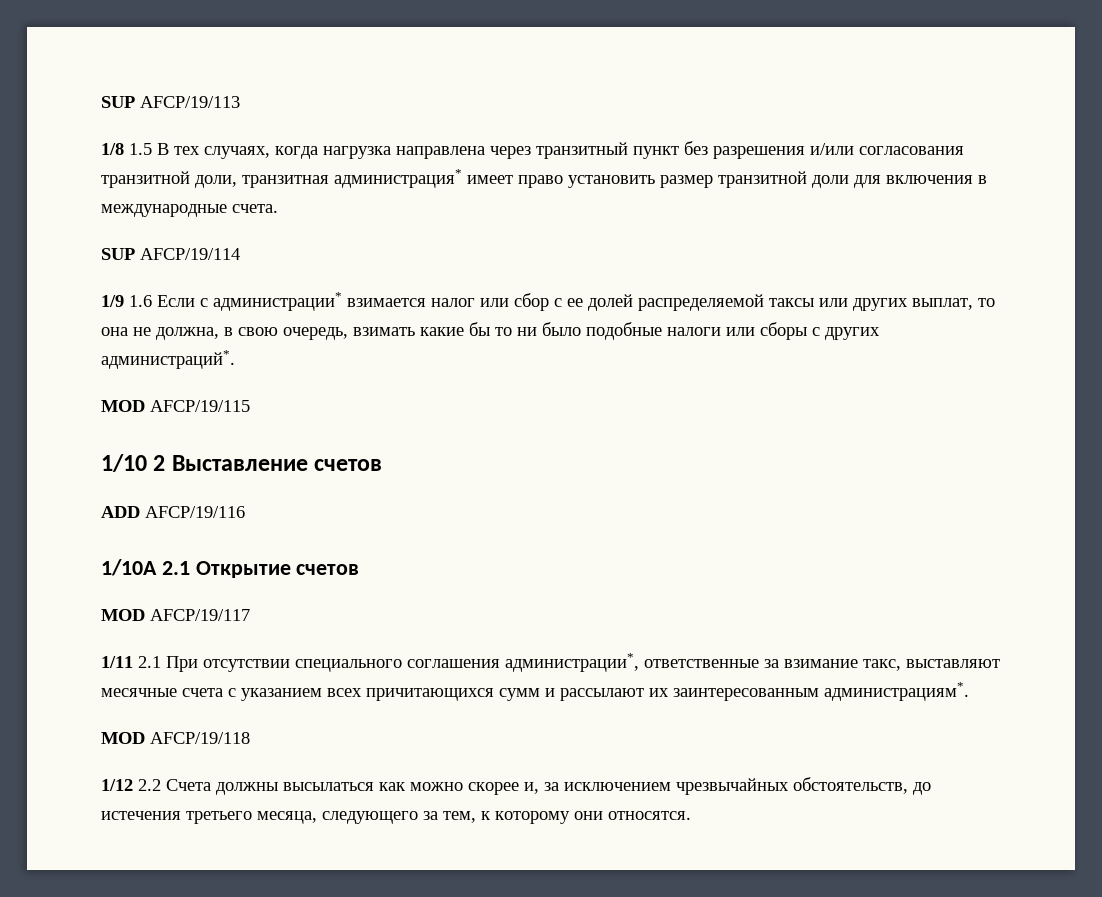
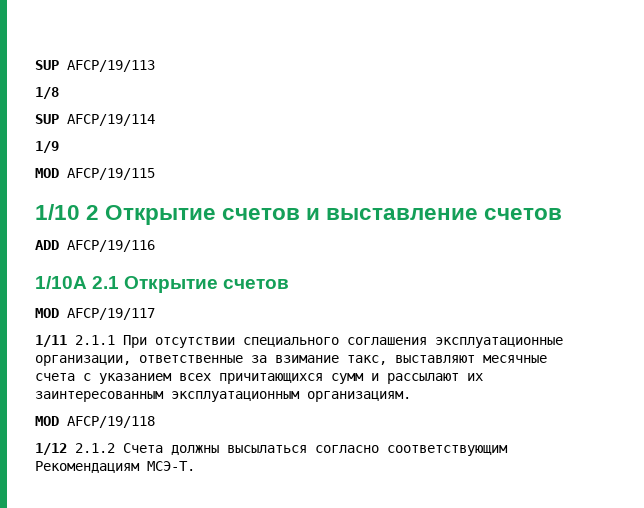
[129,141,964,159] [101,169,987,188] [101,204,278,217] [101,248,240,260] [101,292,995,311] [101,322,880,340] [101,350,235,369] 1.5 В тех случаях, когда нагрузка направлена через транзитный пункт без разрешения и/или согласования транзитной доли, транзитная администрация* имеет право установить размер транзитной доли для включения в международные счета. // SUP AFCP/19/114 // 1/9 1.6 Если с администрации* взимается налог или сбор с ее долей распределяемой таксы или других выплат, то она не должна, в свою очередь, взимать какие бы то ни было подобные налоги или сборы с других администраций*. -> [35,114,155,126] [35,141,59,153] // SUP AFCP/19/114 // 1/9
[171,455,308,471] Выставление -> [105,205,479,225] Открытие счетов и выставление
[138,656,161,668] 2.1 -> [75,335,115,345] 2.1.1
[505,653,639,672] администрации*, -> [435,337,563,348] [35,355,131,366] эксплуатационные организации,
[824,682,969,701] администрациям*. -> [171,391,411,402] эксплуатационным организациям.
[138,779,161,791] 2.2 -> [75,443,115,453] 2.1.2
[379,777,931,795] [101,811,691,824] как можно скорее и, за исключением чрезвычайных обстоятельств, до истечения третьего месяца, следующего за тем, к которому они относятся. -> [315,445,508,456] [35,461,195,473] согласно соответствующим Рекомендациям МСЭ-Т.

